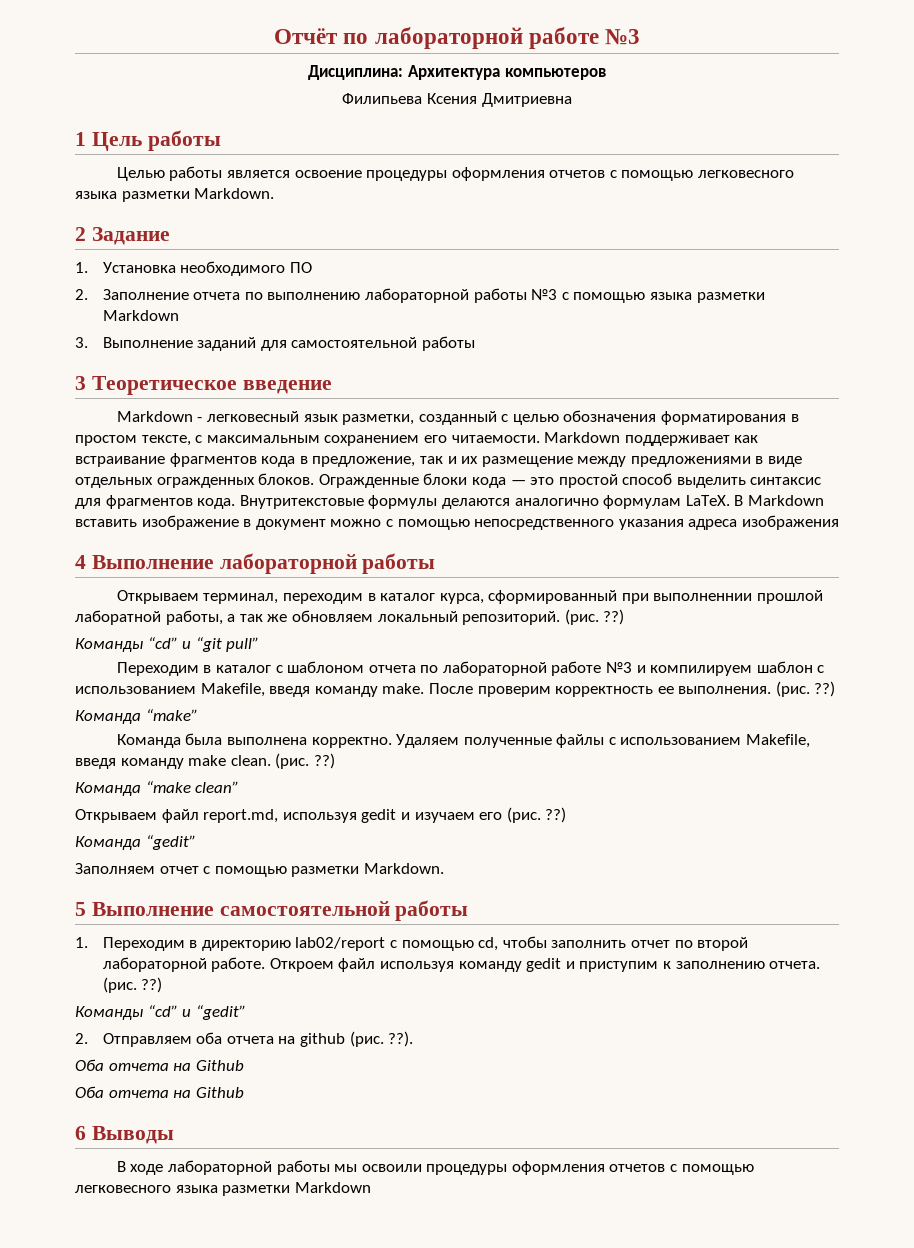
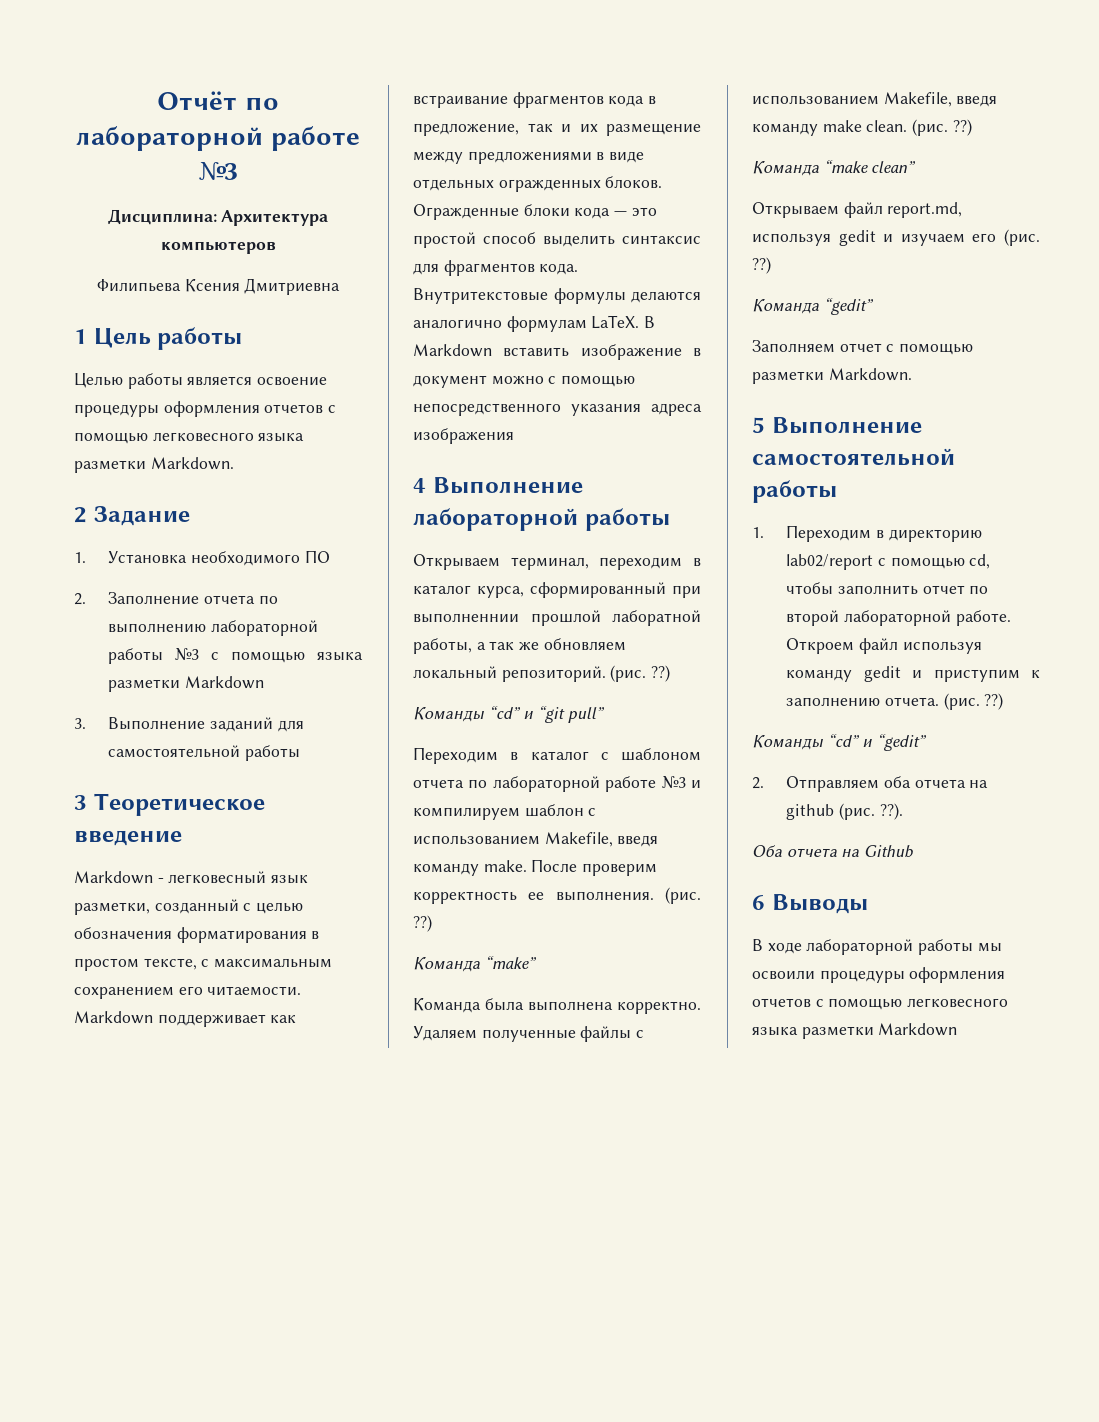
[75,1086,244,1098] // Оба отчета на Github -> (914, 851) none

